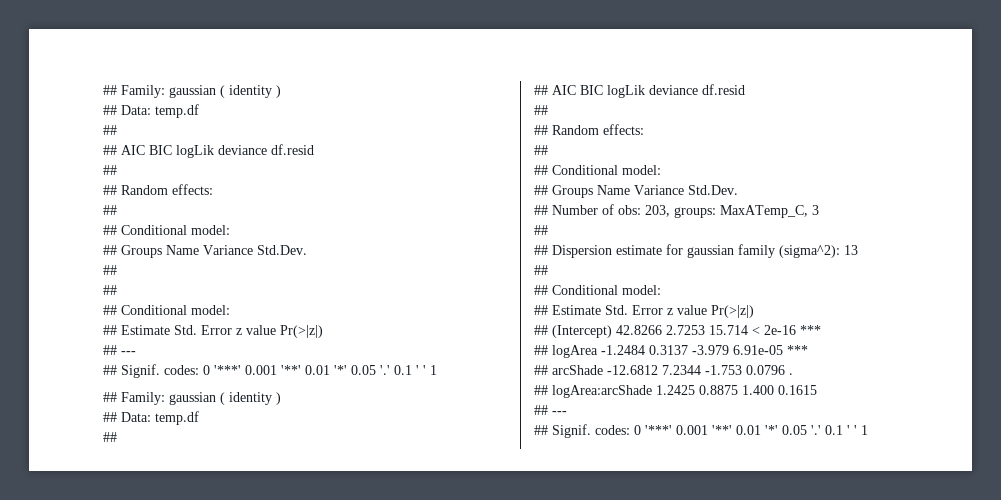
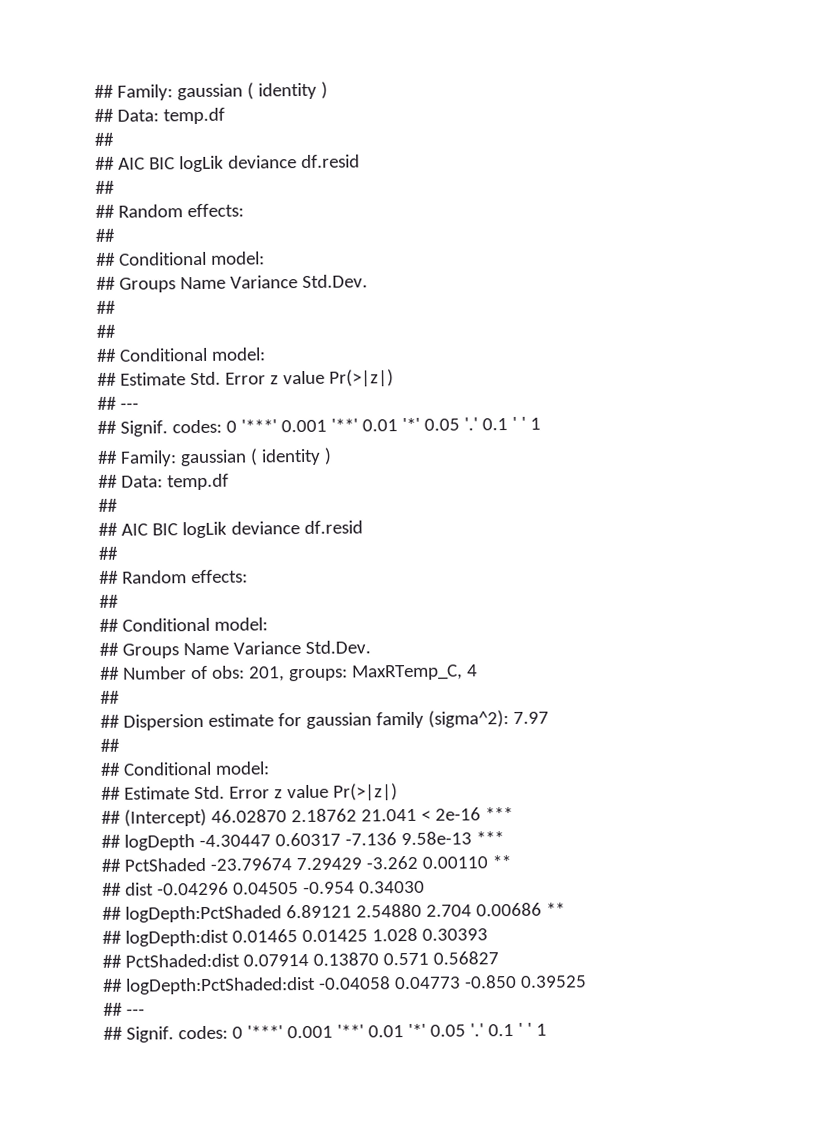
[645,205,819,218] 203, groups: MaxATemp_C, 3 -> [248,664,478,682] 201, groups: MaxRTemp_C, 4
[844,245,858,255] 13 -> [512,711,549,724] 7.97
[616,325,748,335] 42.8266 2.7253 15.714 -> [210,808,417,823] 46.02870 2.18762 21.041
[552,345,808,358] [534,365,793,375] [534,385,817,398] logArea -1.2484 0.3137 -3.979 6.91e-05 *** // ## arcShade -12.6812 7.2344 -1.753 0.0796 . // ## logArea:arcShade 1.2425 0.8875 1.400 0.1615 -> [123,831,504,851] [101,855,511,872] [102,880,425,896] [102,902,565,923] [102,927,488,947] [102,951,499,968] [102,974,587,995] logDepth -4.30447 0.60317 -7.136 9.58e-13 *** // ## PctShaded -23.79674 7.29429 -3.262 0.00110 ** // ## dist -0.04296 0.04505 -0.954 0.34030 // ## logDepth:PctShaded 6.89121 2.54880 2.704 0.00686 ** // ## logDepth:dist 0.01465 0.01425 1.028 0.30393 // ## PctShaded:dist 0.07914 0.13870 0.571 0.56827 // ## logDepth:PctShaded:dist -0.04058 0.04773 -0.850 0.39525

